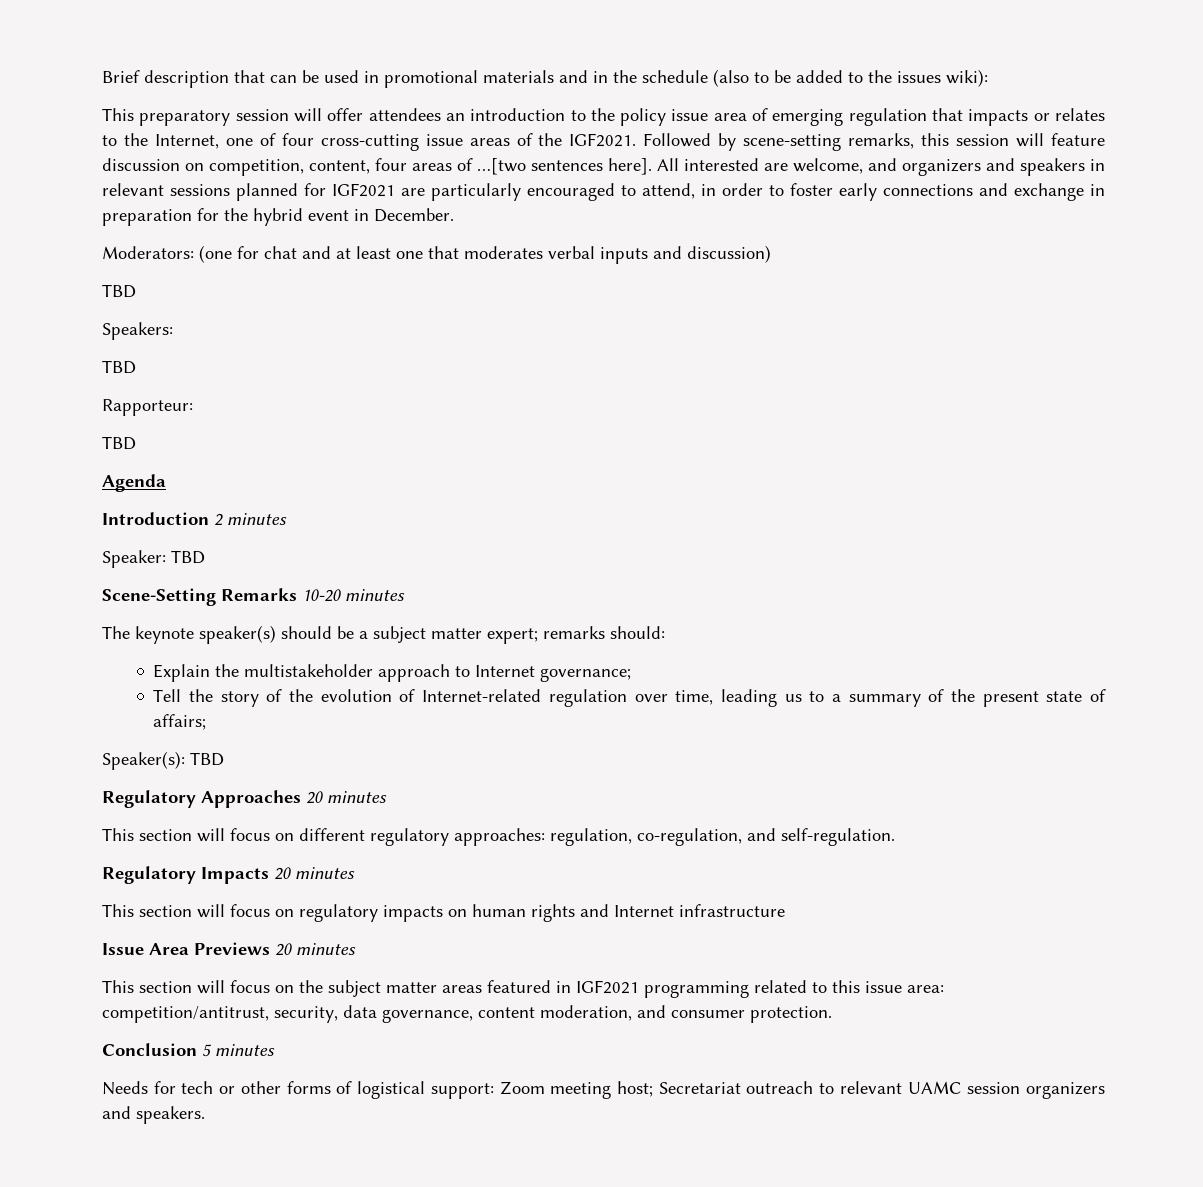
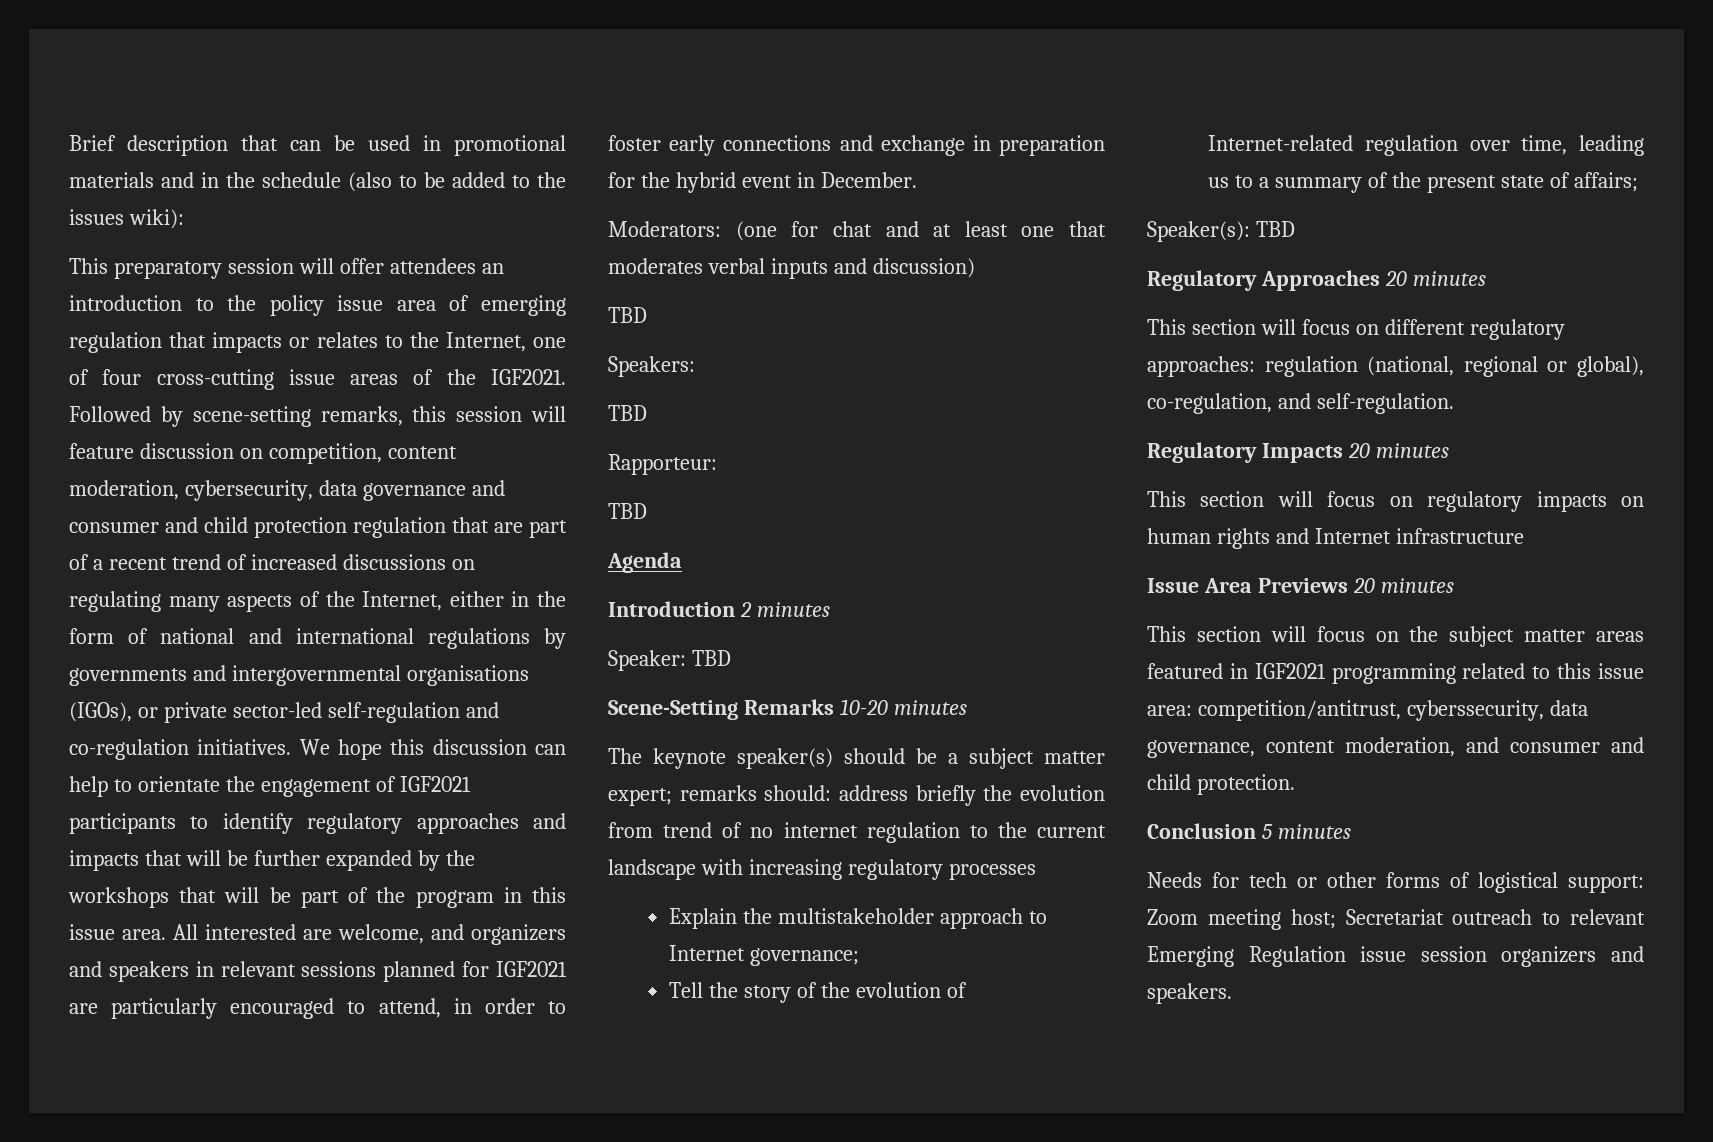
[309,158,652,175] content, four areas of …[two sentences here]. -> [387,446,457,459] [69,480,505,501] [69,517,567,538] [69,554,475,570] [69,591,566,612] [69,628,566,649] [69,665,529,686] [69,702,499,723] [69,739,566,760] [69,776,471,797] [69,813,566,834] [69,850,475,871] [68,887,566,908] [69,924,166,940] content moderation, cybersecurity, data governance and consumer and child protection regulation that are part of a recent trend of increased discussions on regulating many aspects of the Internet, either in the form of national and international regulations by governments and intergovernmental organisations (IGOs), or private sector-led self-regulation and co-regulation initiatives. We hope this discussion can help to orientate the engagement of IGF2021 participants to identify regulatory approaches and impacts that will be further expanded by the workshops that will be part of the program in this issue area.
(665, 632) none -> [839,785,1105,806] [608,822,1106,843] [608,859,1036,880] address briefly the evolution from trend of no internet regulation to the current landscape with increasing regulatory processes
[550,828,632,846] regulation, -> [1264,356,1644,377] regulation (national, regional or global),
[274,1006,338,1023] security, -> [1406,700,1544,721] cyberssecurity,
(745, 1014) none -> [1611,737,1644,753] [1147,774,1191,790] and child
[907,1081,962,1094] UAMC -> [1147,946,1407,967] Emerging Regulation issue

